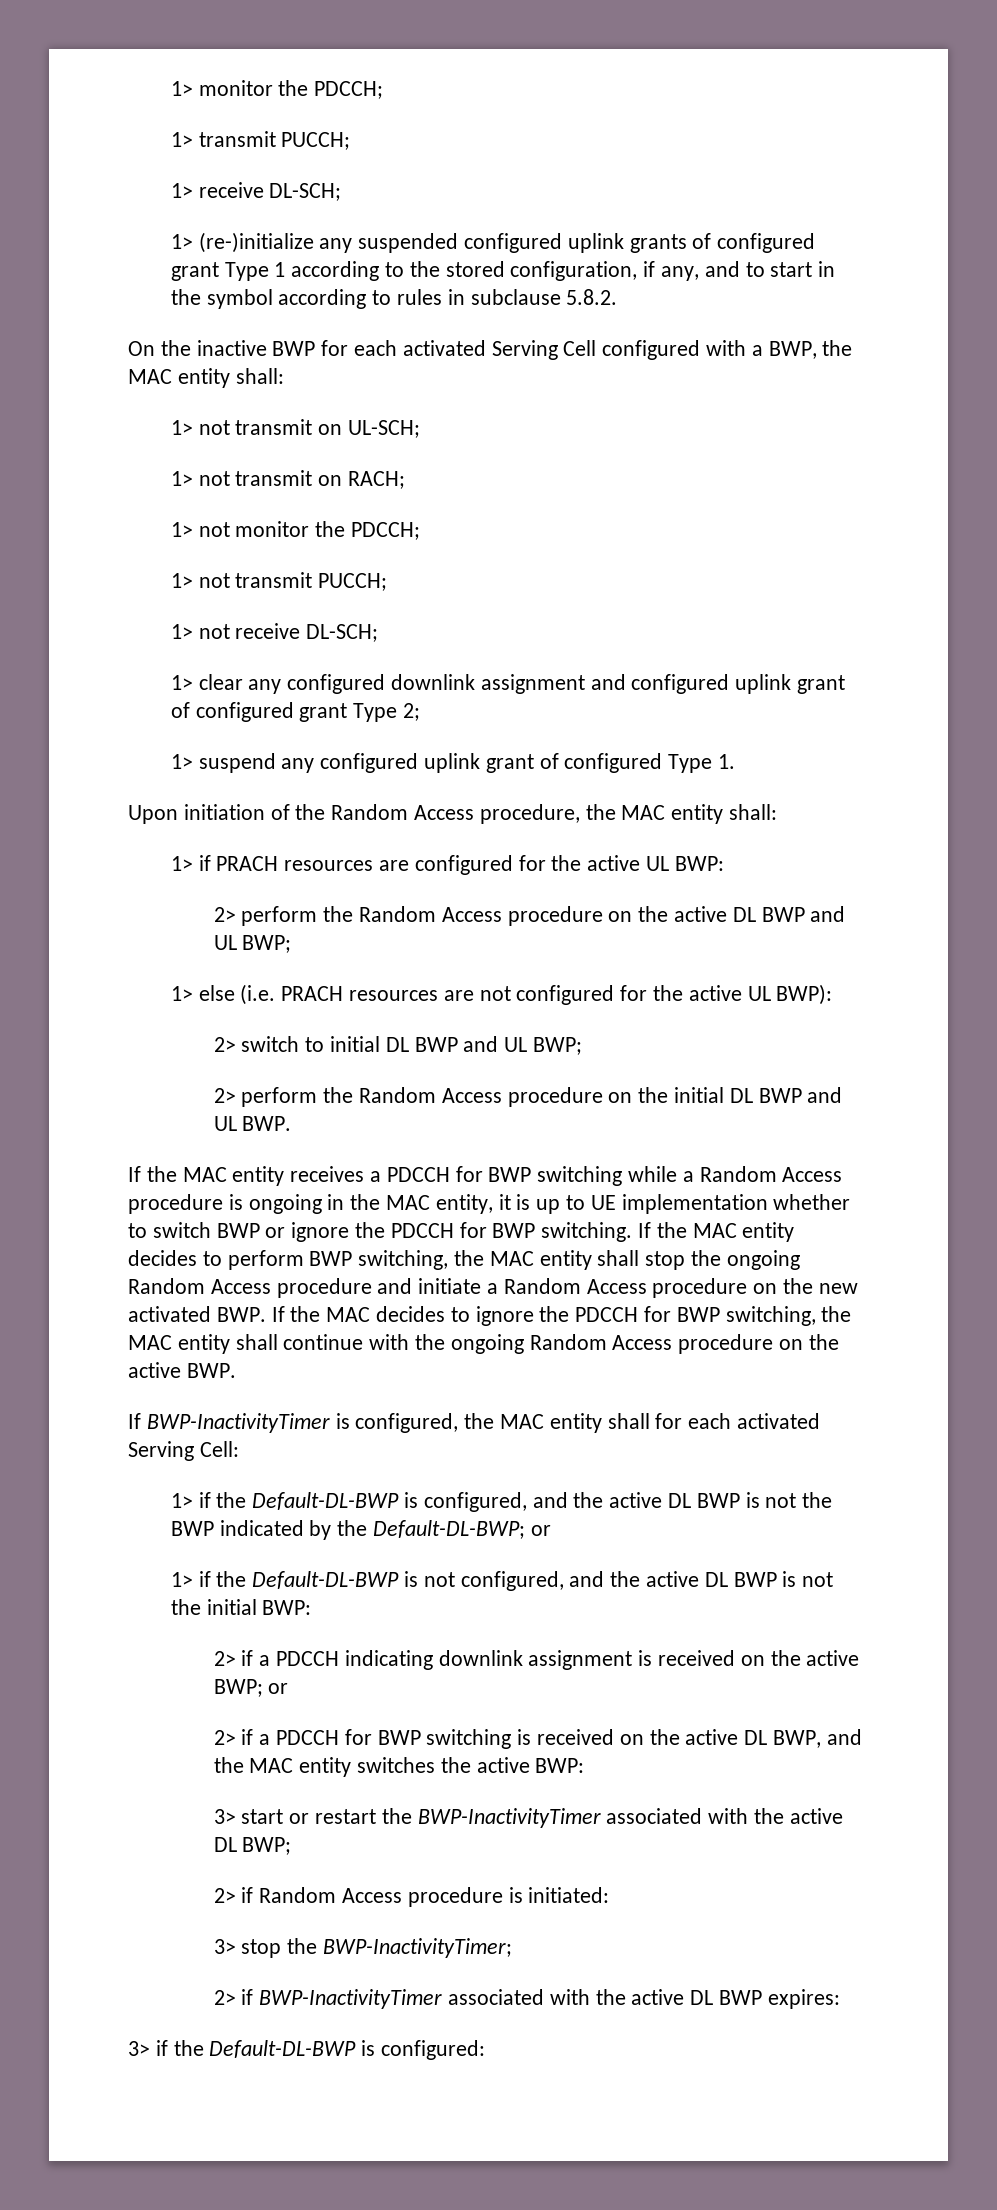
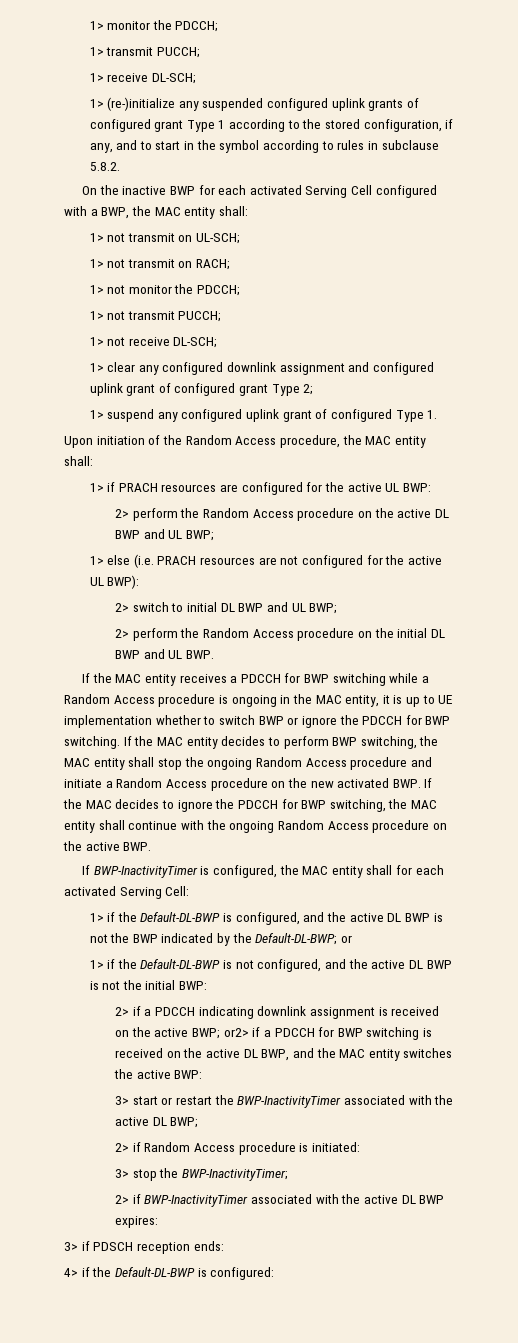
[268,1683,289,1694] [213,1730,236,1745] or // 2> -> [223,1028,249,1037] or2>
(168, 2048) none -> [93,1241,224,1254] [64,1267,90,1277] PDSCH reception ends: // 4> if

